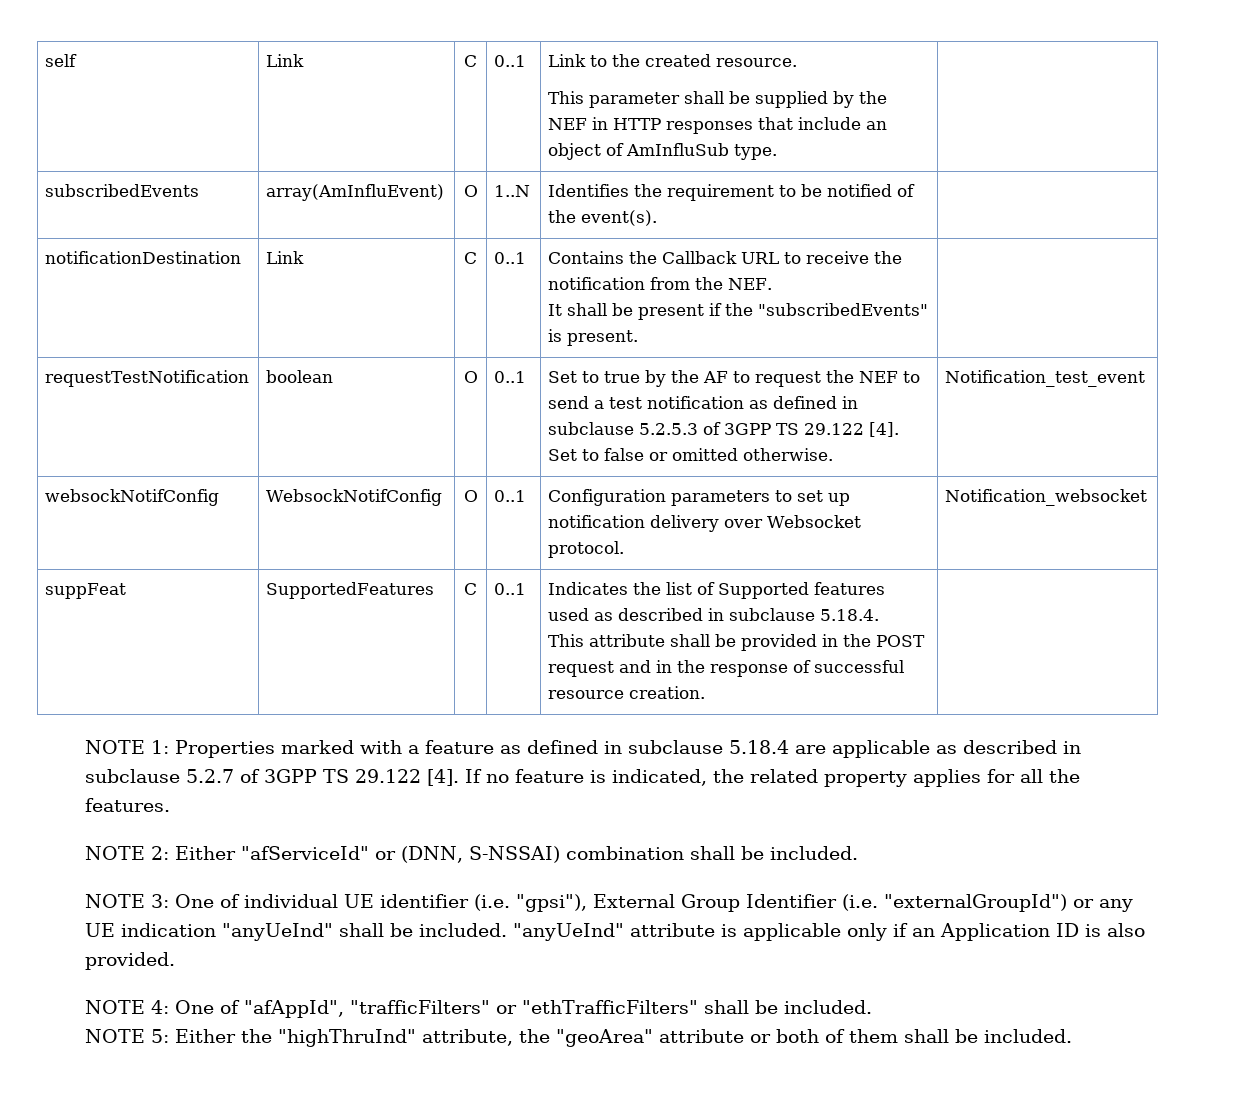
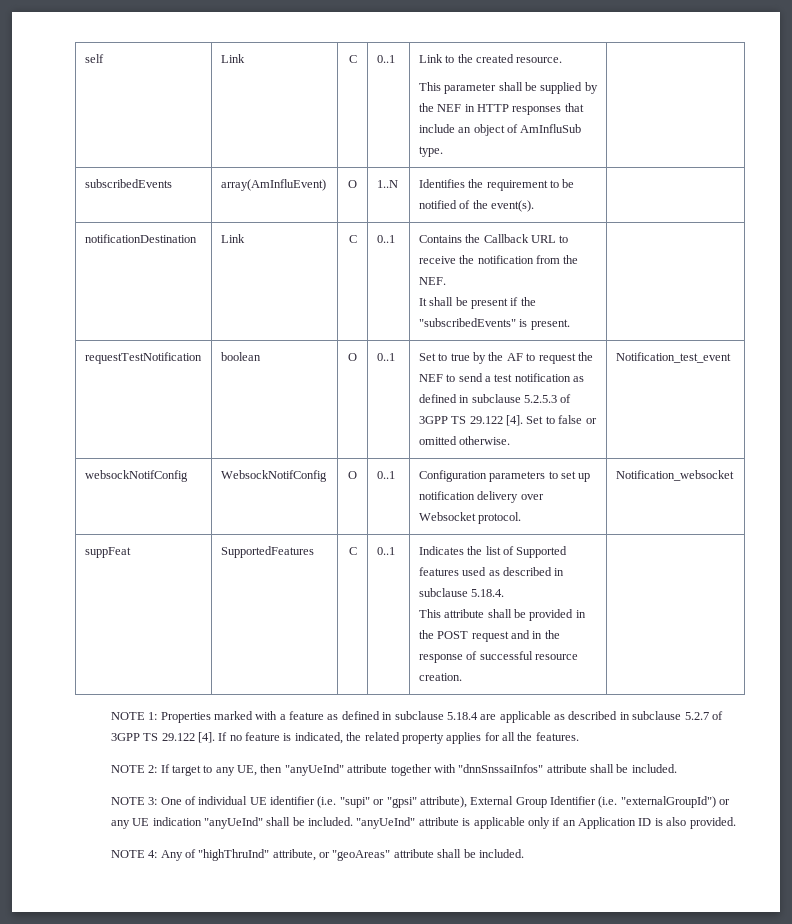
[174,846,684,863] Either "afServiceId" or (DNN, S-NSSAI) combination -> [160,764,587,776] If target to any UE, then "anyUeInd" attribute together with "dnnSnssaiInfos" attribute
[515,894,587,912] "gpsi"), -> [339,796,467,808] "supi" or "gpsi" attribute),
[174,1000,872,1018] [84,1029,898,1047] One of "afAppId", "trafficFilters" or "ethTrafficFilters" shall be included. // NOTE 5: Either the "highThruInd" attribute, the "geoArea" attribute or both of them -> [160,849,434,861] Any of "highThruInd" attribute, or "geoAreas" attribute

